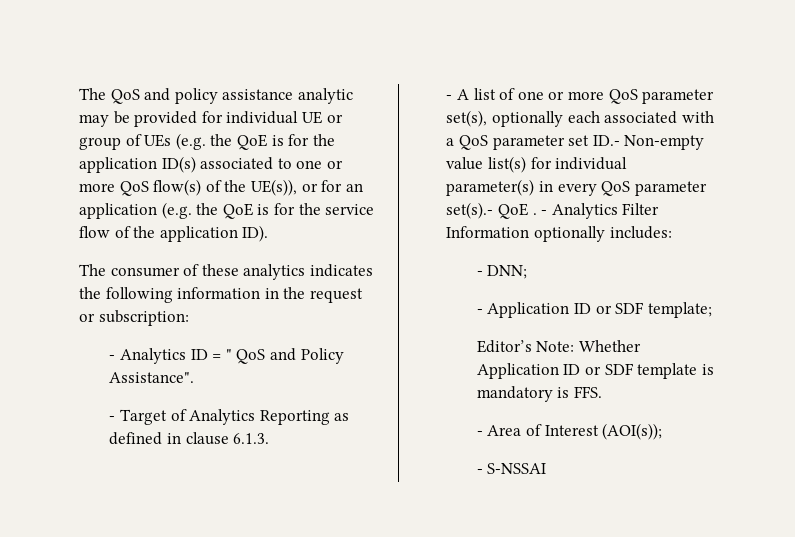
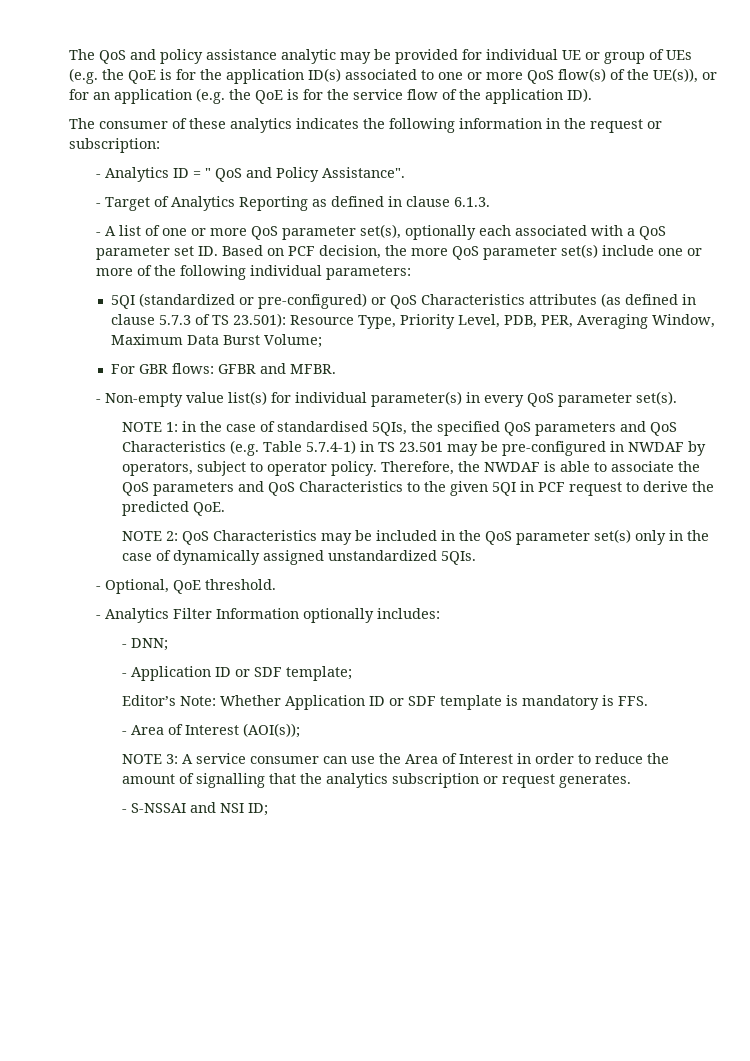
[592,135,620,146] ID.- -> [197,244,702,260] [95,265,411,280] [111,293,697,309] [111,313,716,329] [111,334,323,348] [111,363,337,374] [95,399,101,403] ID. Based on PCF decision, the more QoS parameter set(s) include one or more of the following individual parameters: // 5QI (standardized or pre-configured) or QoS Characteristics attributes (as defined in clause 5.7.3 of TS 23.501): Resource Type, Priority Level, PDB, PER, Averaging Window, Maximum Data Burst Volume; // For GBR flows: GFBR and MFBR. // -
[446,202,537,219] set(s).- QoE . -> [635,391,677,405] [122,421,678,436] [122,440,707,456] [122,461,701,476] [122,481,715,496] [122,501,226,516] [122,529,710,545] [122,550,477,565] [95,579,276,594] set(s). // NOTE 1: in the case of standardised 5QIs, the specified QoS parameters and QoS Characteristics (e.g. Table 5.7.4-1) in TS 23.501 may be pre-configured in NWDAF by operators, subject to operator policy. Therefore, the NWDAF is able to associate the QoS parameters and QoS Characteristics to the given 5QI in PCF request to derive the predicted QoE. // NOTE 2: QoS Characteristics may be included in the QoS parameter set(s) only in the case of dynamically assigned unstandardized 5QIs. // - Optional, QoE threshold. //
(663, 431) none -> [122,753,670,764] [122,773,632,788] // NOTE 3: A service consumer can use the Area of Interest in order to reduce the amount of signalling that the analytics subscription or request generates.
(547, 468) none -> [190,802,269,816] and NSI ID;

